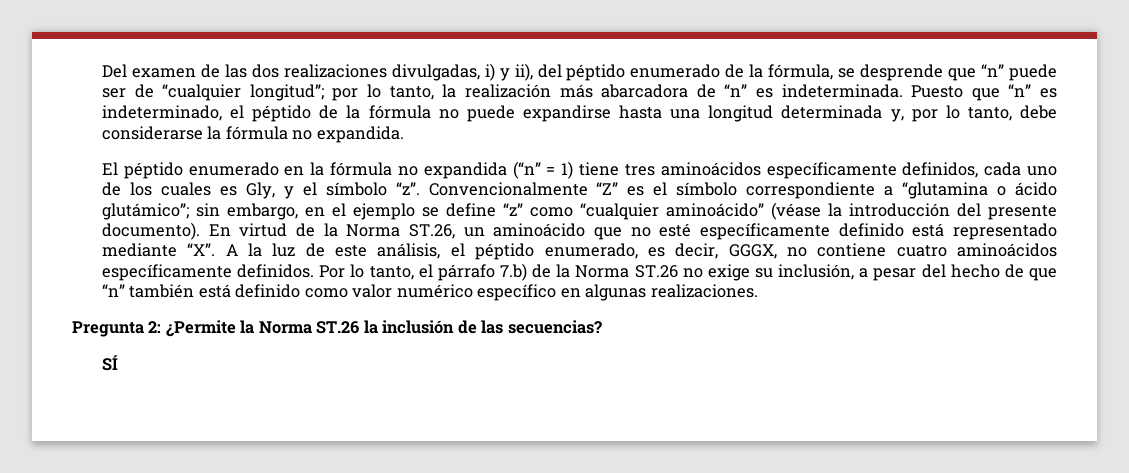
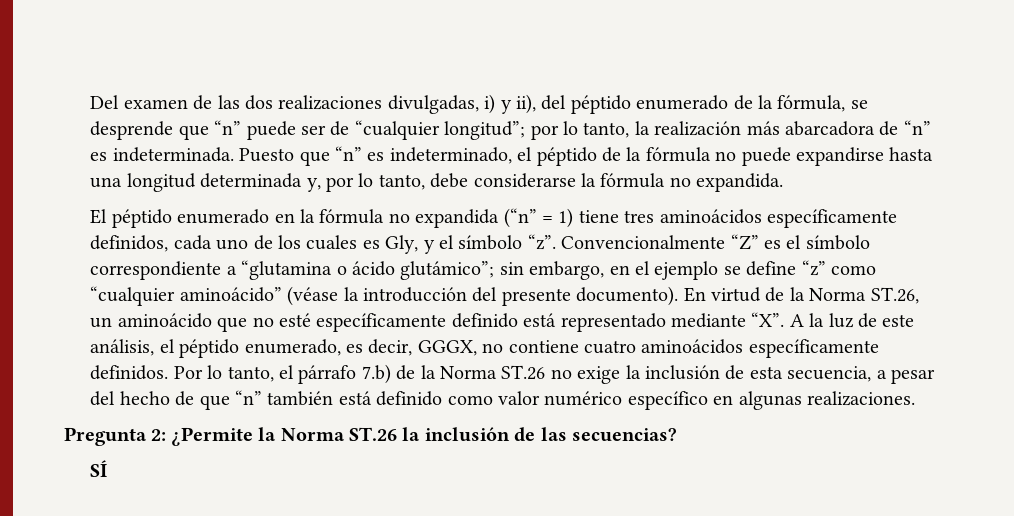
[755,264,855,280] su inclusión, -> [625,365,872,382] la inclusión de esta secuencia,

